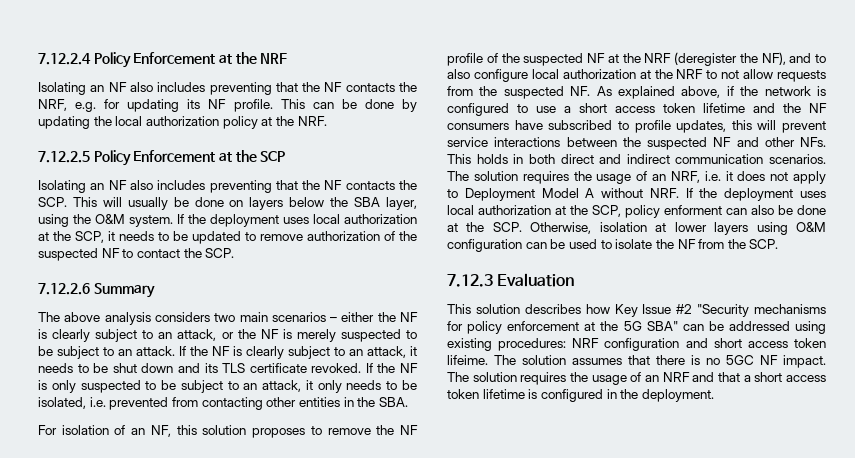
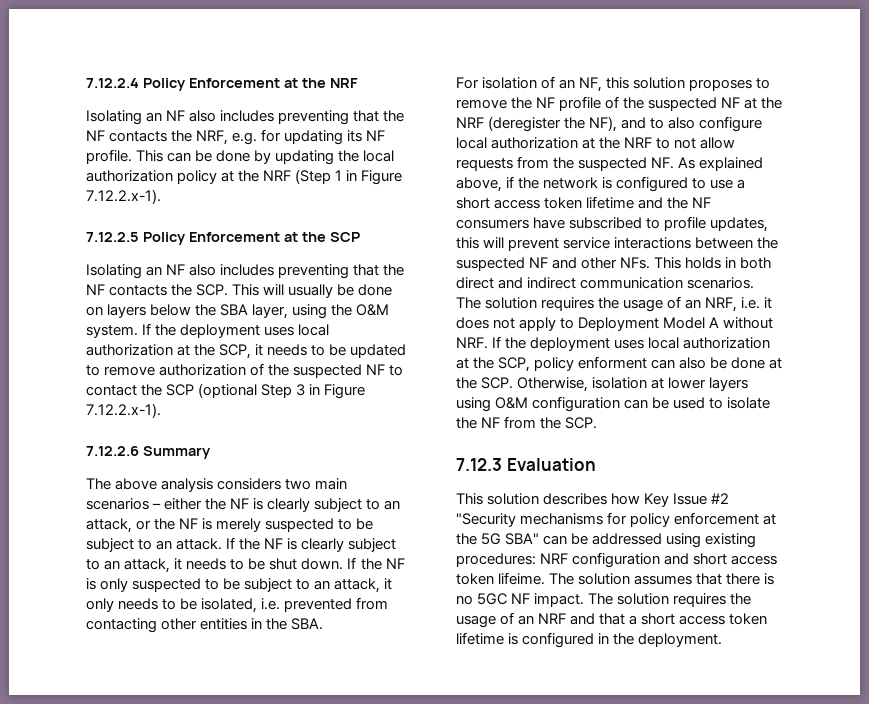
[297,116,327,126] NRF. -> [263,169,403,185] [86,189,161,204] NRF (Step 1 in Figure 7.12.2.x-1).
[205,248,235,258] SCP. -> [166,383,366,399] [86,403,161,418] SCP (optional Step 3 in Figure 7.12.2.x-1).
[141,363,362,373] down and its TLS certificate revoked. -> [301,558,344,570] down.

